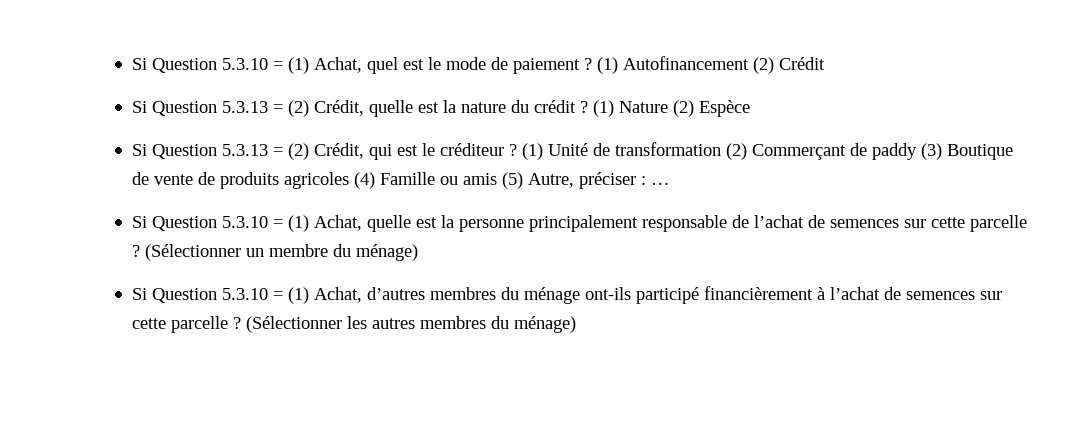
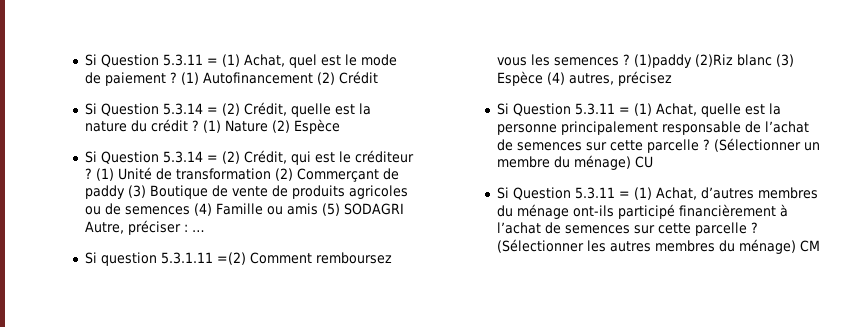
[131,58,268,73] Si Question 5.3.10 -> [85,54,204,67] Si Question 5.3.11
[221,101,268,113] 5.3.13 -> [163,103,204,115] 5.3.14
[221,144,268,156] 5.3.13 -> [163,151,204,163] 5.3.14
(349, 180) none -> [85,203,191,215] ou de semences
(523, 180) none -> [344,203,405,215] SODAGRI
[131,216,268,231] // Si Question 5.3.10 -> [85,252,393,266] [497,54,795,68] [497,71,673,86] [497,103,616,116] // Si question 5.3.1.11 =(2) Comment remboursez vous les semences ? (1)paddy (2)Riz blanc (3) Espèce (4) autres, précisez // Si Question 5.3.11
[131,288,268,303] // Si Question 5.3.10 -> [635,156,654,168] [497,187,616,200] CU // Si Question 5.3.11
(576, 324) none -> [800,240,821,252] CM

